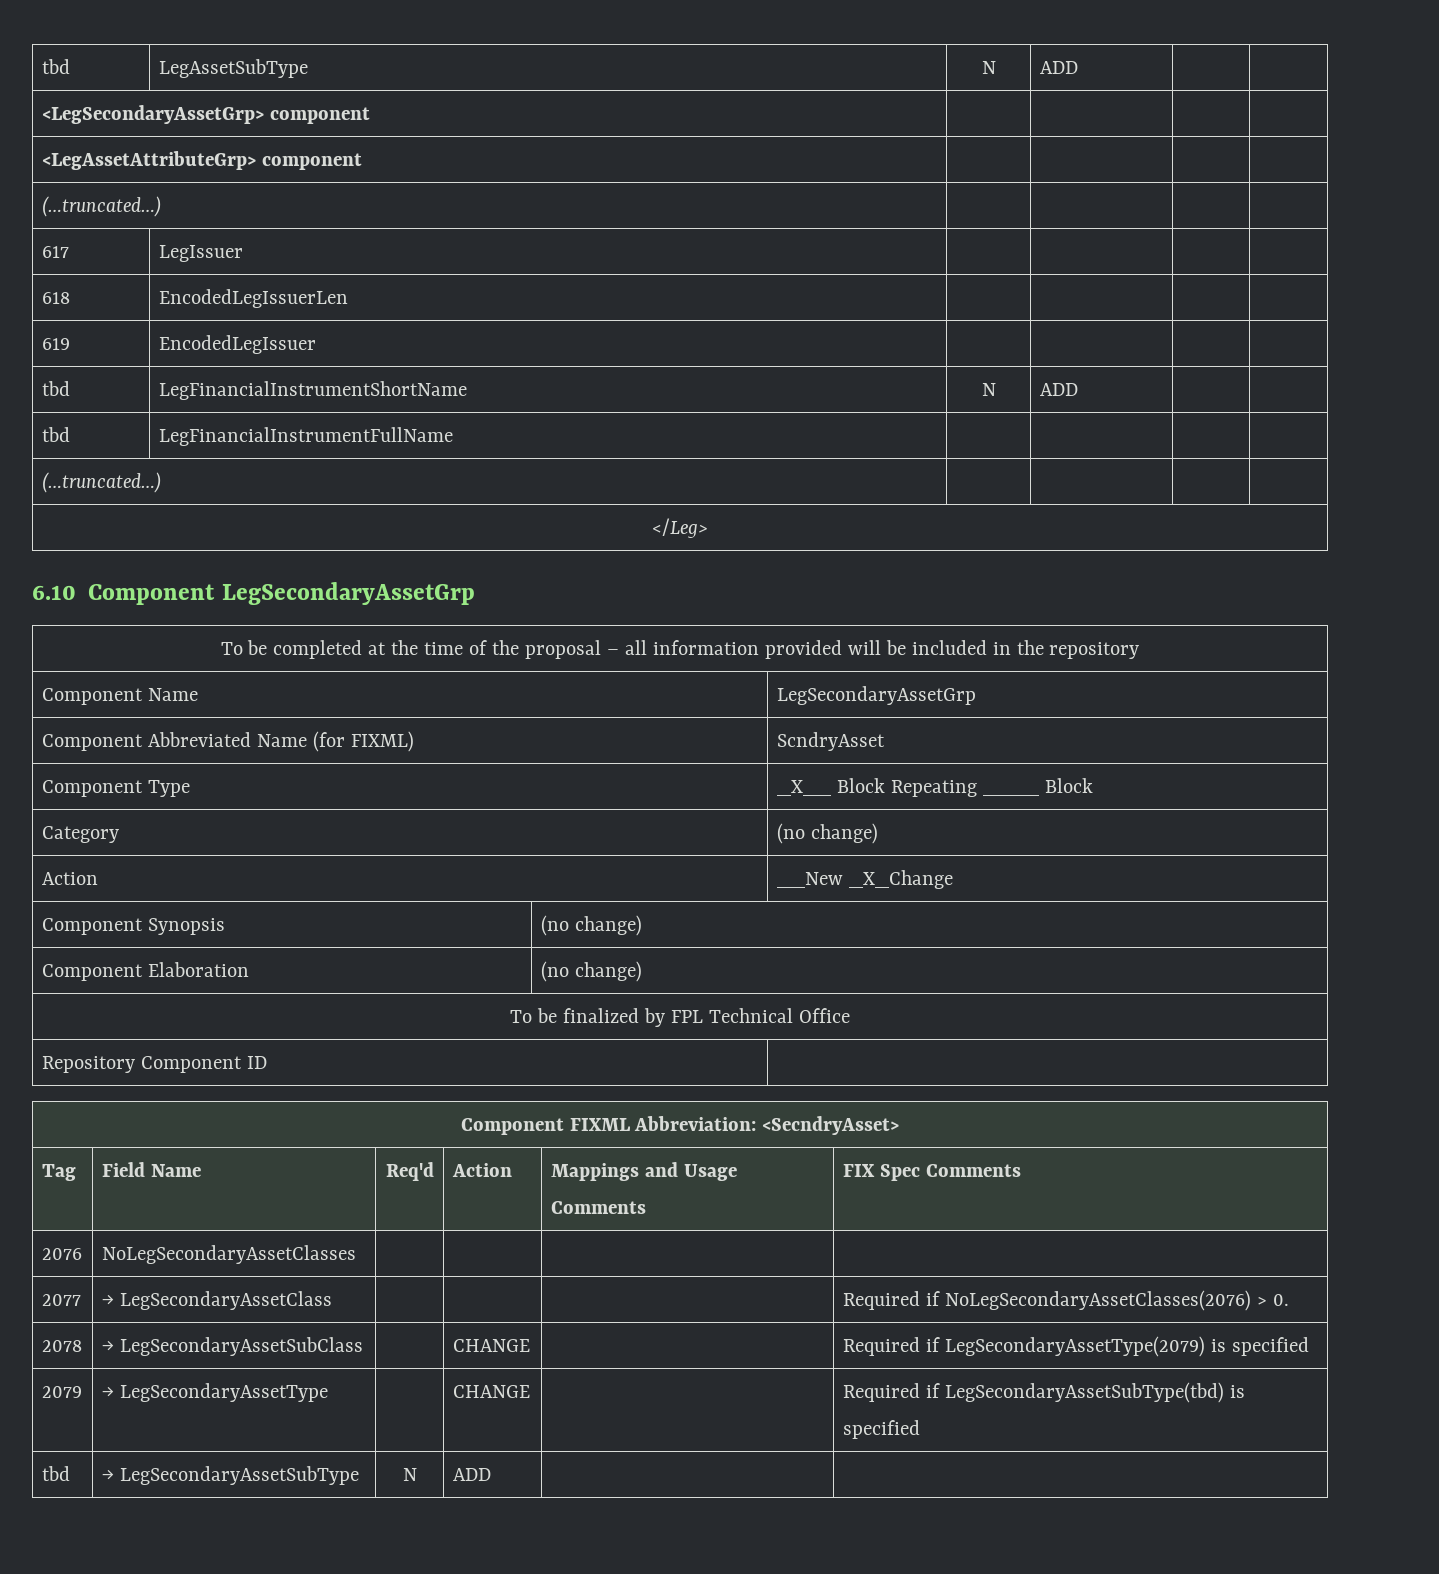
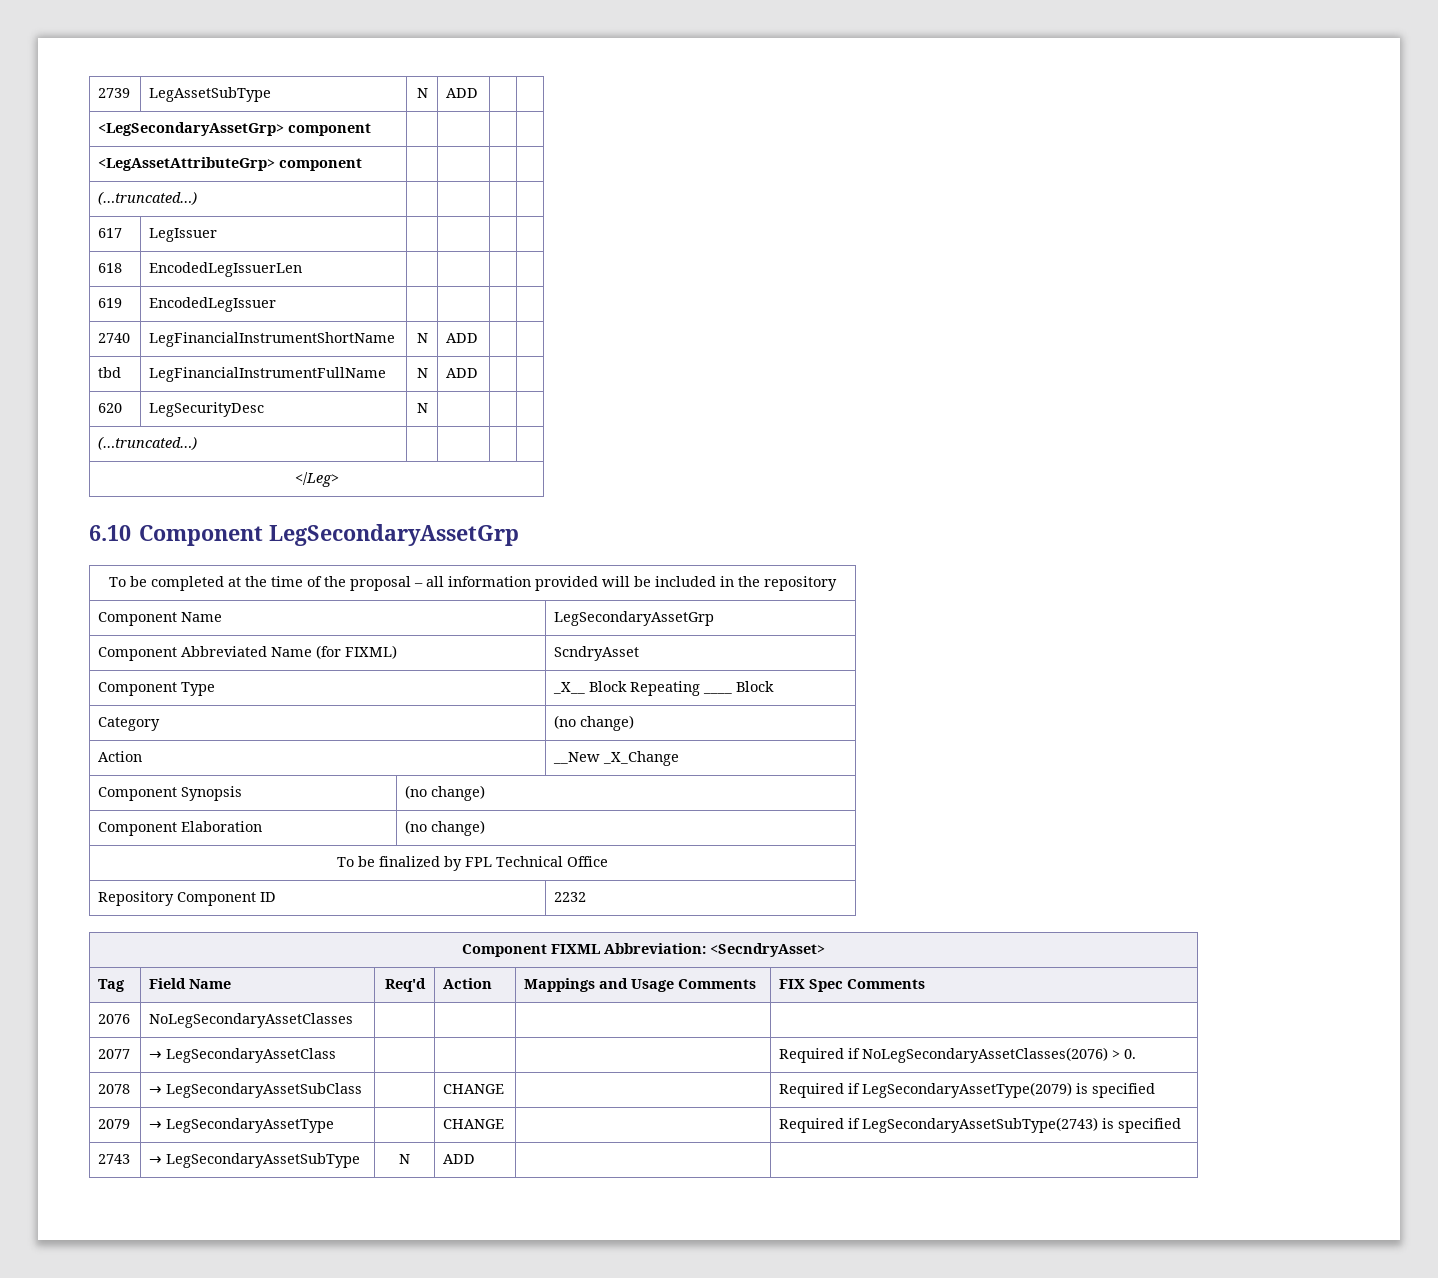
[41,59,70,74] tbd -> [98,88,131,98] 2739
[41,381,70,396] tbd -> [98,333,131,343] 2740
(453, 436) none -> [416,368,428,378] [446,368,479,378] [98,403,123,413] [149,402,265,417] [416,403,428,413] N | ADD | | // 620 | LegSecurityDesc | N
(267, 1062) none -> [554,892,587,902] 2232
[944,1382,1245,1403] [842,1420,920,1439] [41,1466,70,1481] LegSecondaryAssetSubType(tbd) is specified // tbd -> [862,1117,1182,1133] [98,1154,131,1164] LegSecondaryAssetSubType(2743) is specified // 2743

